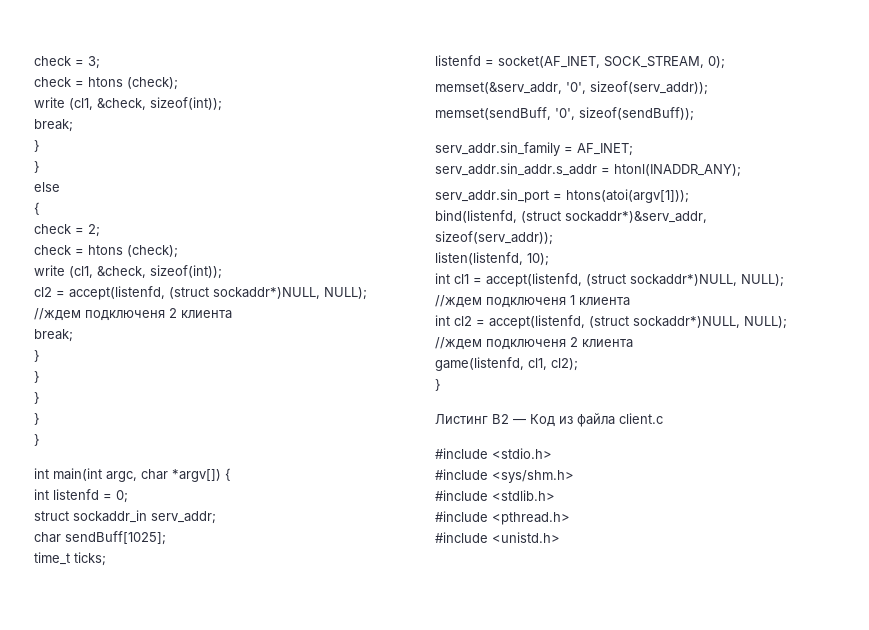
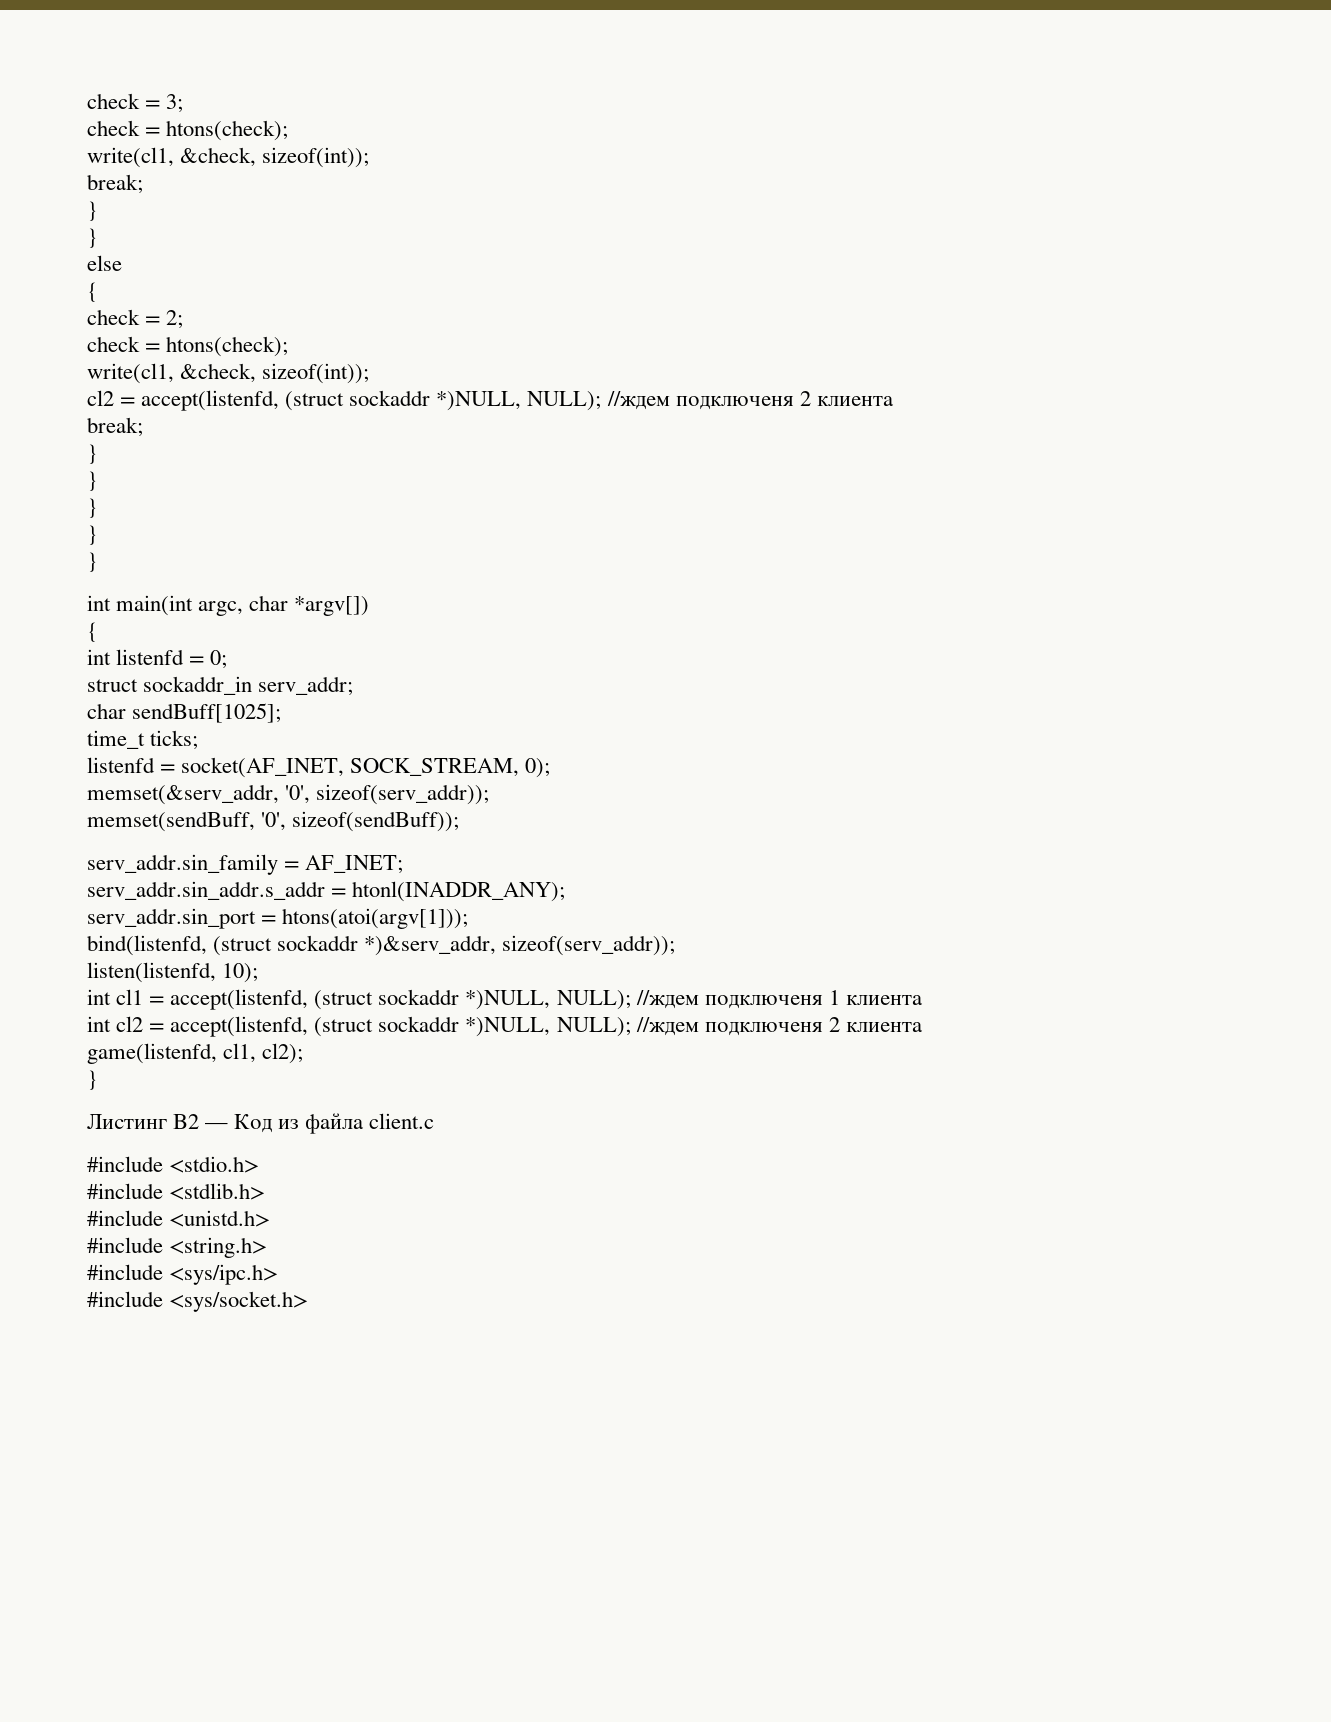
[88,77,178,90] [34,97,93,110] htons (check); // write (cl1, -> [166,120,289,141] [87,147,174,168] htons(check); // write(cl1,
[88,245,178,258] [34,265,93,278] htons (check); // write (cl1, -> [166,336,289,357] [87,363,174,384] htons(check); // write(cl1,
[213,287,320,299] sockaddr*)NULL, -> [349,390,522,411] sockaddr *)NULL,
(221, 475) none -> (370, 606) //
[565,211,707,223] sockaddr*)&serv_addr, -> [277,935,497,956] sockaddr *)&serv_addr,
[630,274,737,286] sockaddr*)NULL, -> [378,989,551,1010] sockaddr *)NULL,
[633,316,740,328] sockaddr*)NULL, -> [378,1016,551,1037] sockaddr *)NULL,
[435,469,574,483] // #include <sys/shm.h> -> (260, 1164) none
[492,512,570,525] [435,532,560,543] <pthread.h> // #include <unistd.h> -> [169,1210,271,1227] [87,1237,268,1258] [87,1264,279,1285] [87,1291,309,1312] <unistd.h> // #include <string.h> // #include <sys/ipc.h> // #include <sys/socket.h>

